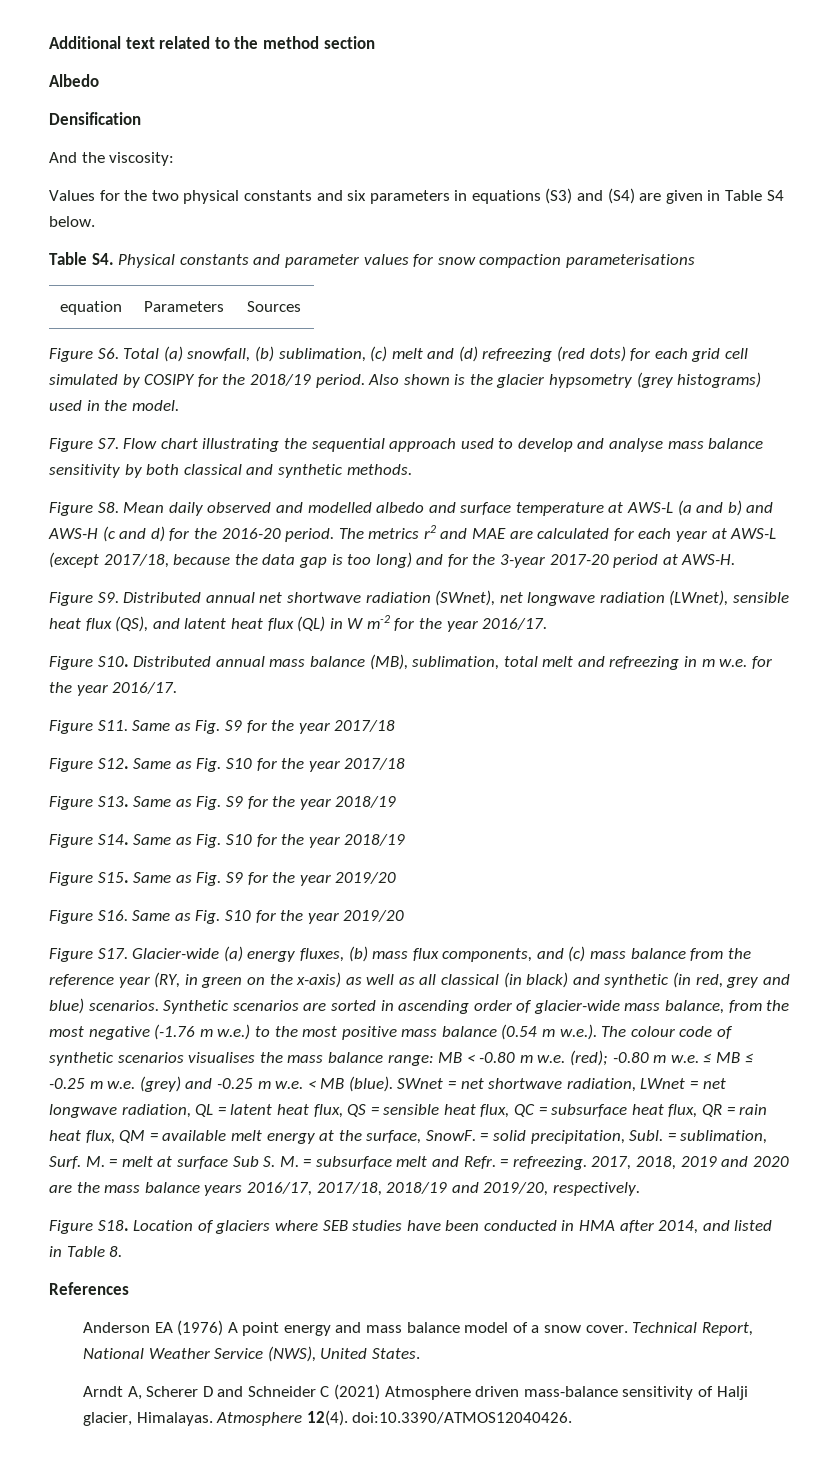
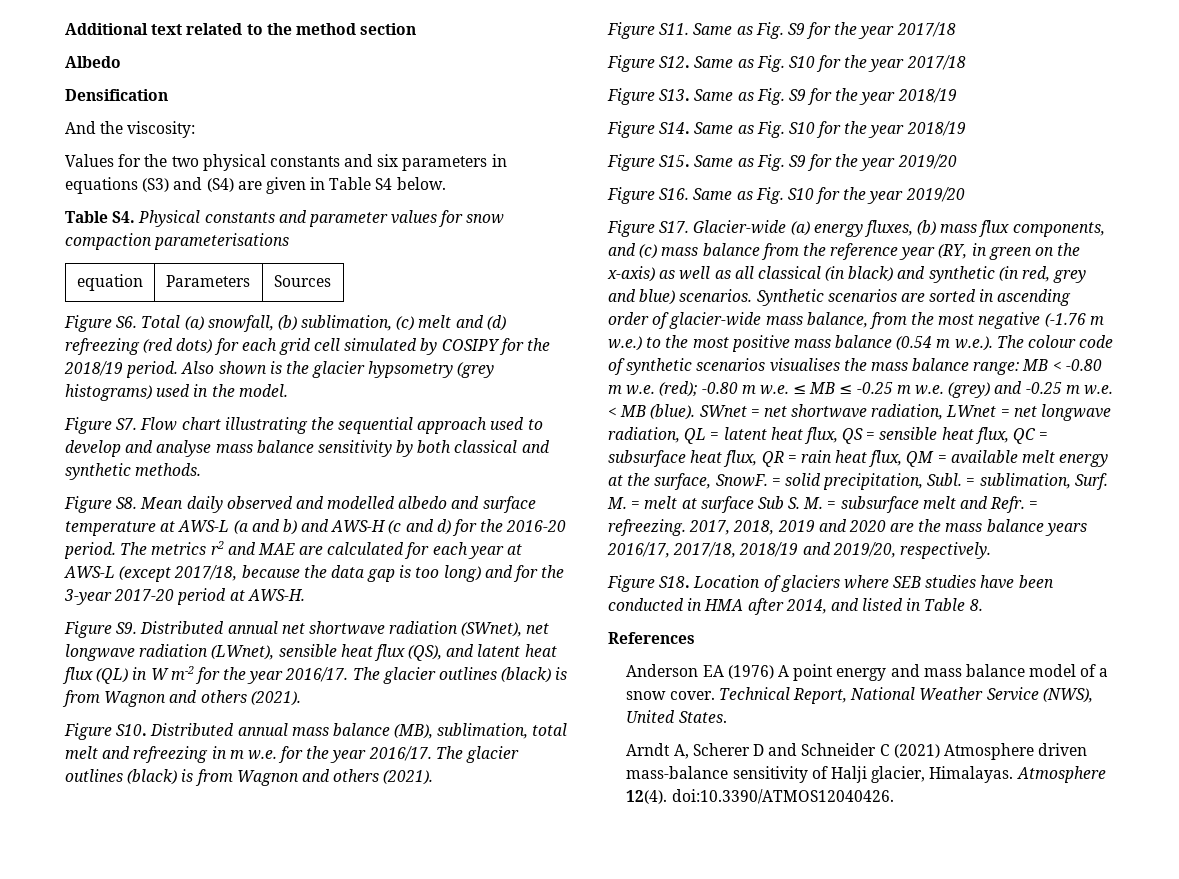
(548, 624) none -> [352,667,568,684] [62,690,301,707] The glacier outlines (black) is from Wagnon and others (2021).
(178, 688) none -> [435,746,520,763] [65,769,434,786] The glacier outlines (black) is from Wagnon and others (2021).

